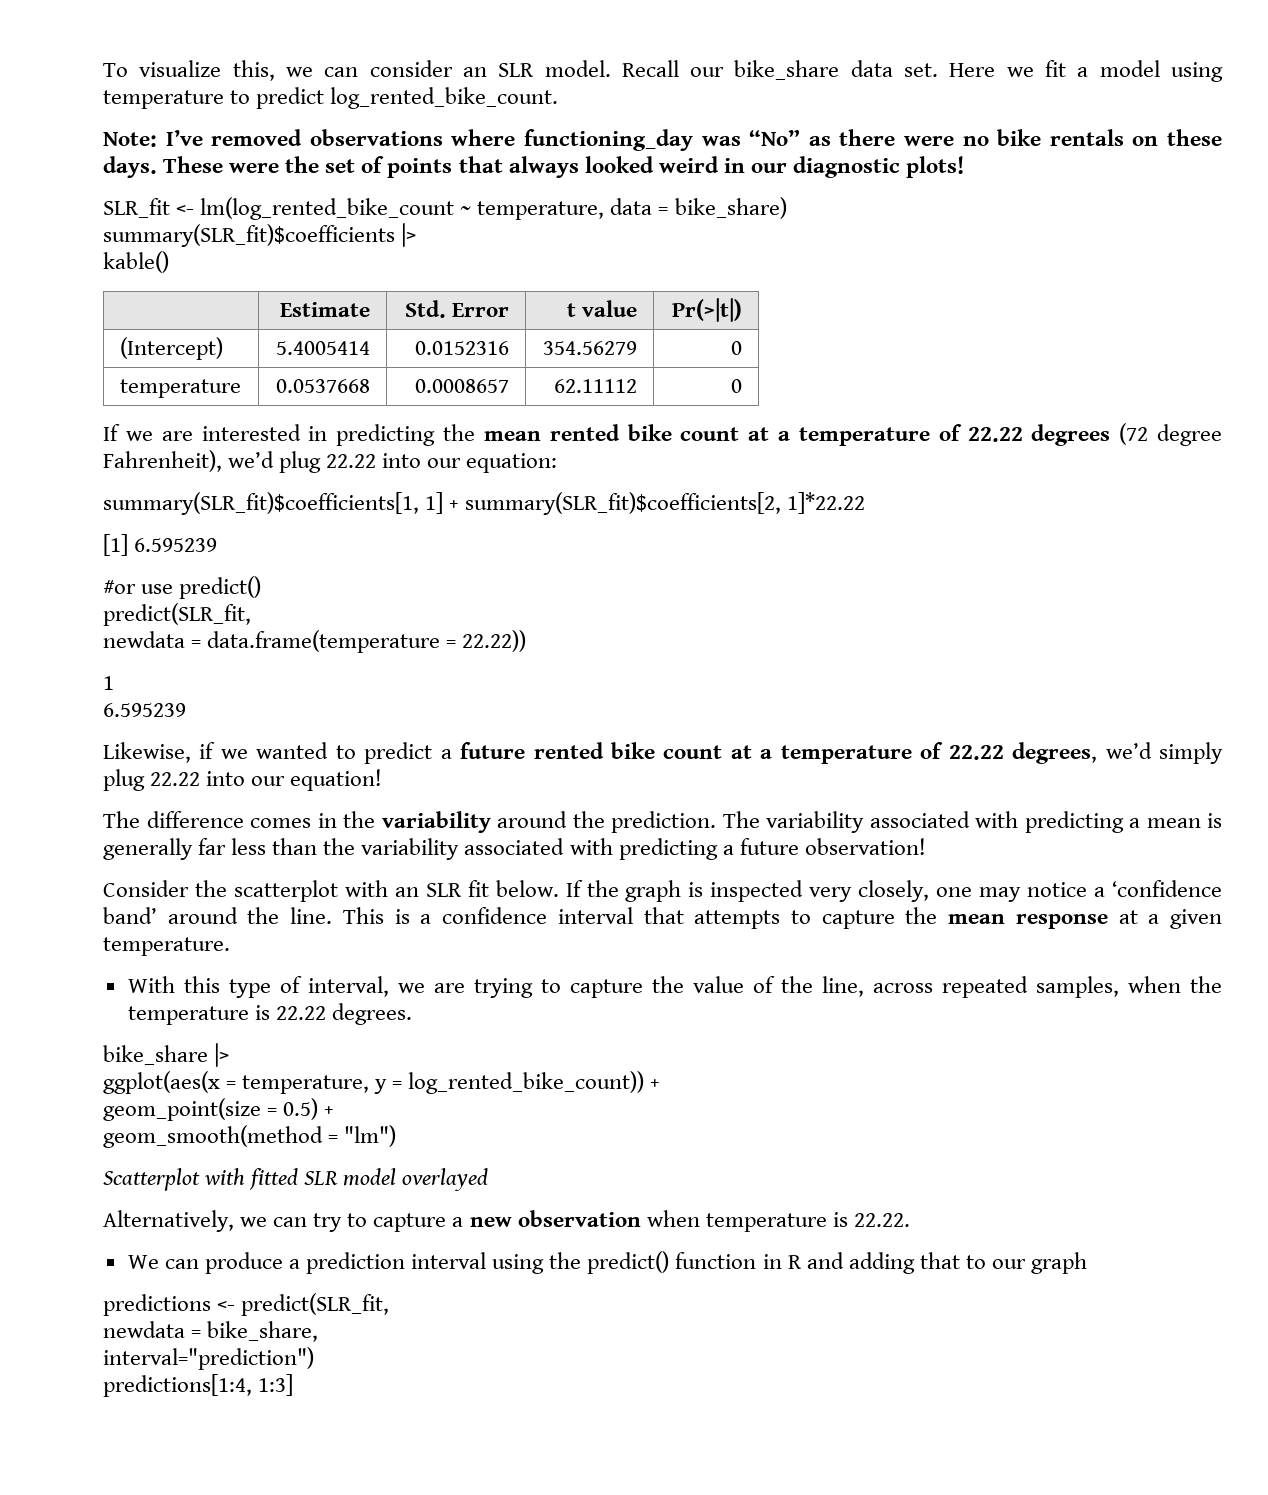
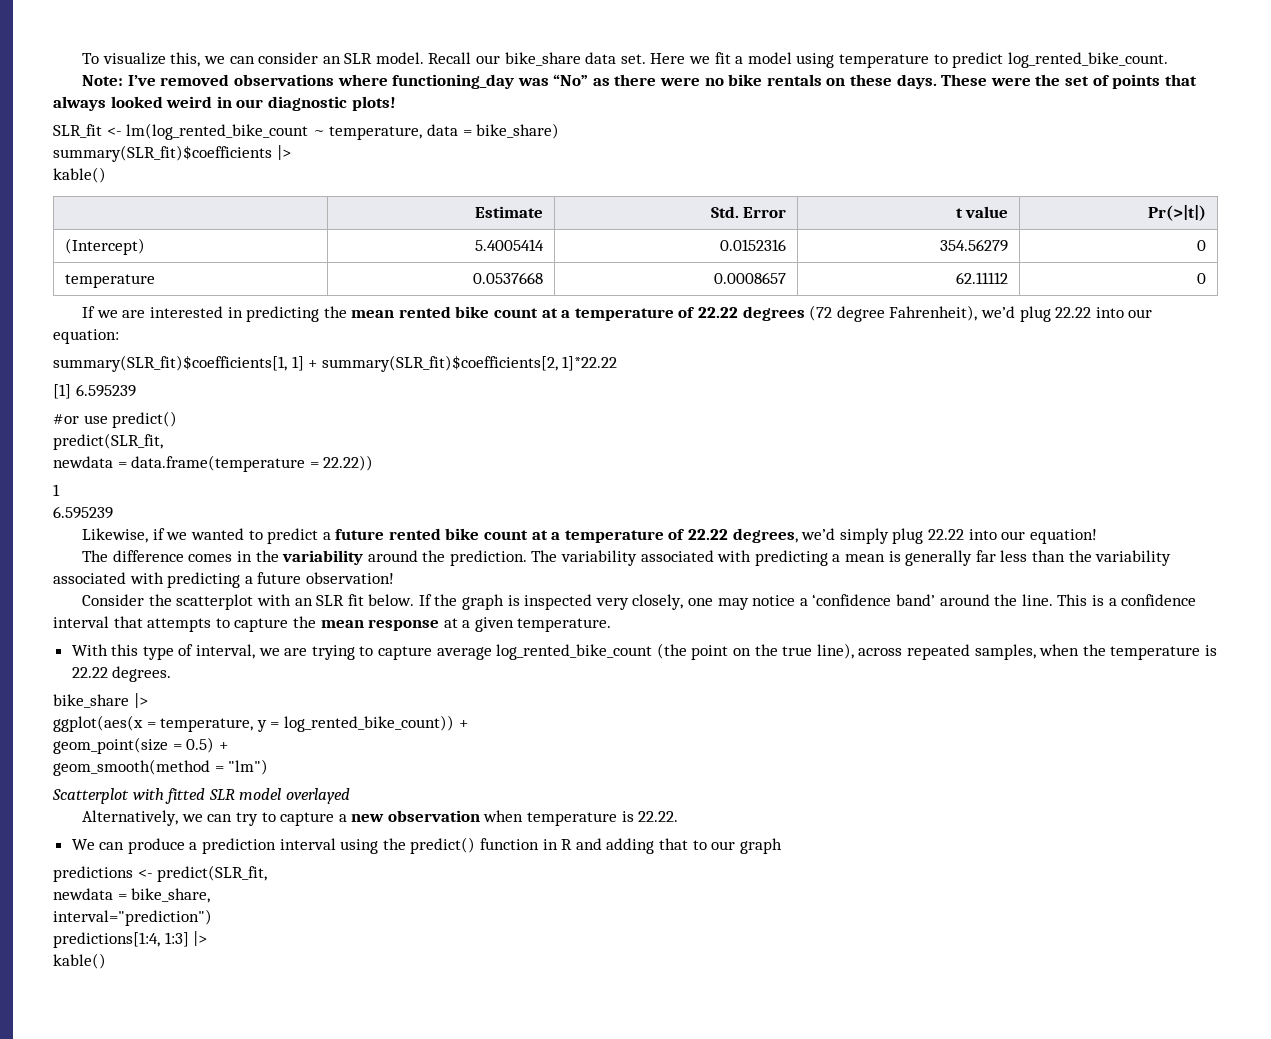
[651,976,864,997] the value of the line, -> [436,643,854,660] average log_rented_bike_count (the point on the true line),
(294, 1385) none -> [193,931,208,946] [53,953,106,969] |> // kable()

